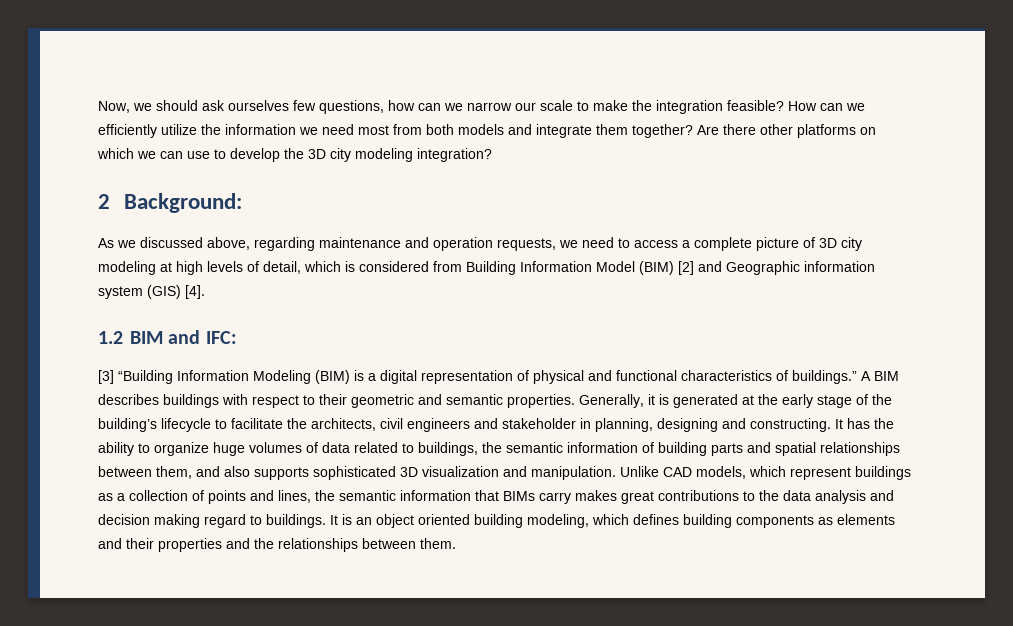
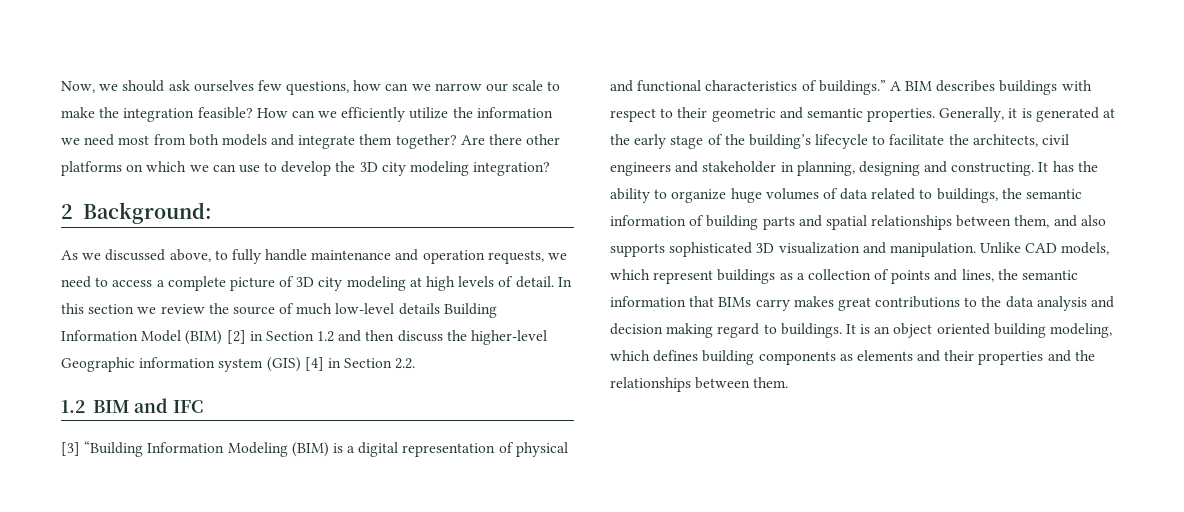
[254,237,315,251] regarding -> [214,249,308,264] to fully handle
[263,261,462,274] detail, which is considered from -> [515,276,572,288] [61,303,440,315] detail. In this section we review the source of much low-level details
[698,261,875,275] [98,285,205,299] and Geographic information system (GIS) [4]. -> [249,330,548,345] [61,357,416,372] in Section 1.2 and then discuss the higher-level Geographic information system (GIS) [4] in Section 2.2.
[205,331,237,344] IFC: -> [173,400,204,413] IFC

